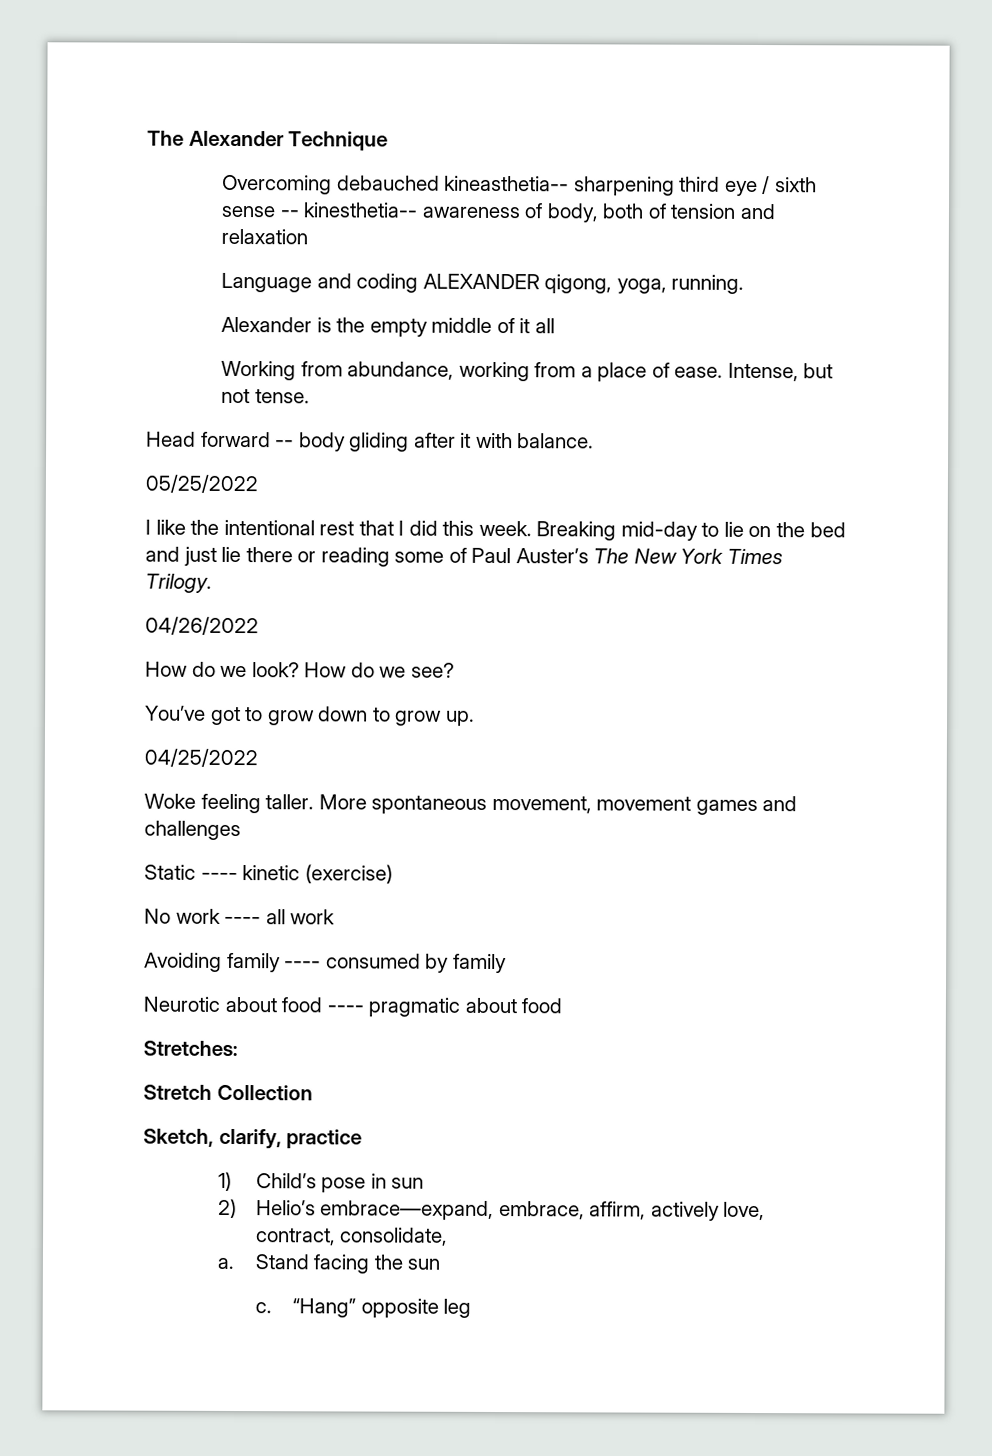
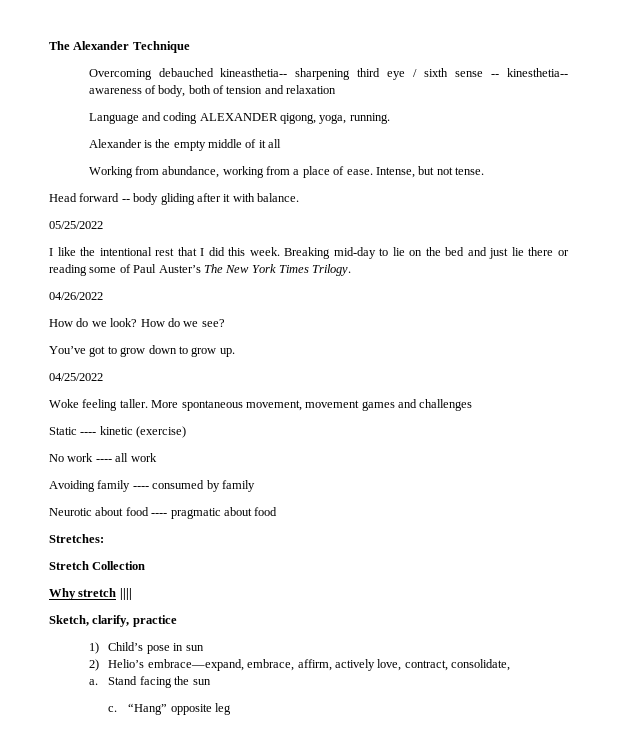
(313, 1092) none -> [49,588,132,600] // Why stretch ||||

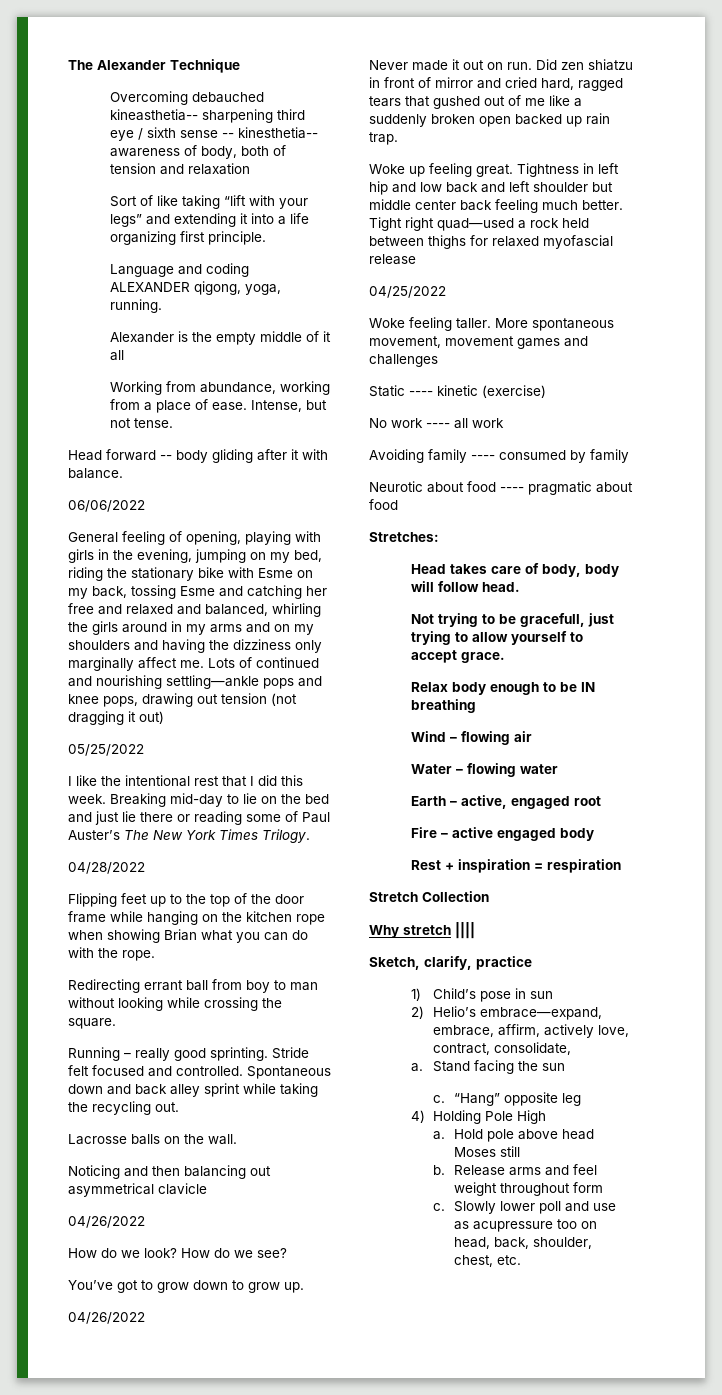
(337, 89) none -> [110,195,309,209] [110,213,310,227] [110,231,267,245] // Sort of like taking “lift with your legs” and extending it into a life organizing first principle.
(299, 197) none -> [68,500,145,512] [68,531,321,545] [68,549,322,563] [68,567,313,581] [68,585,327,599] [68,603,321,617] [68,621,314,635] [68,639,322,653] [68,657,319,671] [68,675,322,689] [68,693,297,707] [68,711,164,725] // 06/06/2022 // General feeling of opening, playing with girls in the evening, jumping on my bed, riding the stationary bike with Esme on my back, tossing Esme and catching her free and relaxed and balanced, whirling the girls around in my arms and on my shoulders and having the dizziness only marginally affect me. Lots of continued and nourishing settling—ankle pops and knee pops, drawing out tension (not dragging it out)
(352, 270) none -> [68,862,145,874] [68,893,304,907] [68,911,325,925] [68,929,308,943] [68,947,155,961] [68,979,318,993] [68,997,282,1011] [68,1018,116,1029] [68,1047,309,1061] [68,1065,331,1079] [68,1083,318,1097] [68,1101,179,1115] [68,1134,237,1145] [68,1165,271,1179] [68,1183,207,1197] // 04/28/2022 // Flipping feet up to the top of the door frame while hanging on the kitchen rope when showing Brian what you can do with the rope. // Redirecting errant ball from boy to man without looking while crossing the square. // Running – really good sprinting. Stride felt focused and controlled. Spontaneous down and back alley sprint while taking the recycling out. // Lacrosse balls on the wall. // Noticing and then balancing out asymmetrical clavicle
(235, 352) none -> [68,1312,145,1324] [369,59,633,71] [369,77,623,91] [369,95,582,109] [369,113,610,127] [369,132,398,145] [369,163,619,177] [369,181,613,195] [369,199,623,213] [369,217,589,231] [369,235,613,249] [369,254,416,265] // 04/26/2022 // Never made it out on run. Did zen shiatzu in front of mirror and cried hard, ragged tears that gushed out of me like a suddenly broken open backed up rain trap. // Woke up feeling great. Tightness in left hip and low back and left shoulder but middle center back feeling much better. Tight right quad—used a rock held between thighs for relaxed myofascial release
(104, 538) none -> [411,563,620,577] [411,581,521,592] [411,613,615,627] [411,631,584,645] [411,650,506,663] [411,682,596,695] [411,699,477,713] [411,731,533,745] [411,763,559,777] [411,795,602,809] [411,827,595,841] [411,859,622,873] // Head takes care of body, body will follow head. // Not trying to be gracefull, just trying to allow yourself to accept grace. // Relax body enough to be IN breathing // Wind – flowing air // Water – flowing water // Earth – active, engaged root // Fire – active engaged body // Rest + inspiration = respiration
(231, 709) none -> [411,1110,546,1124] [432,1129,594,1142] [453,1146,520,1157] [432,1164,597,1176] [453,1182,603,1196] [432,1201,616,1214] [453,1219,597,1232] [453,1237,592,1249] [453,1255,521,1267] // 4) Holding Pole High // a. Hold pole above head Moses still // b. Release arms and feel weight throughout form // c. Slowly lower poll and use as acupressure too on head, back, shoulder, chest, etc.

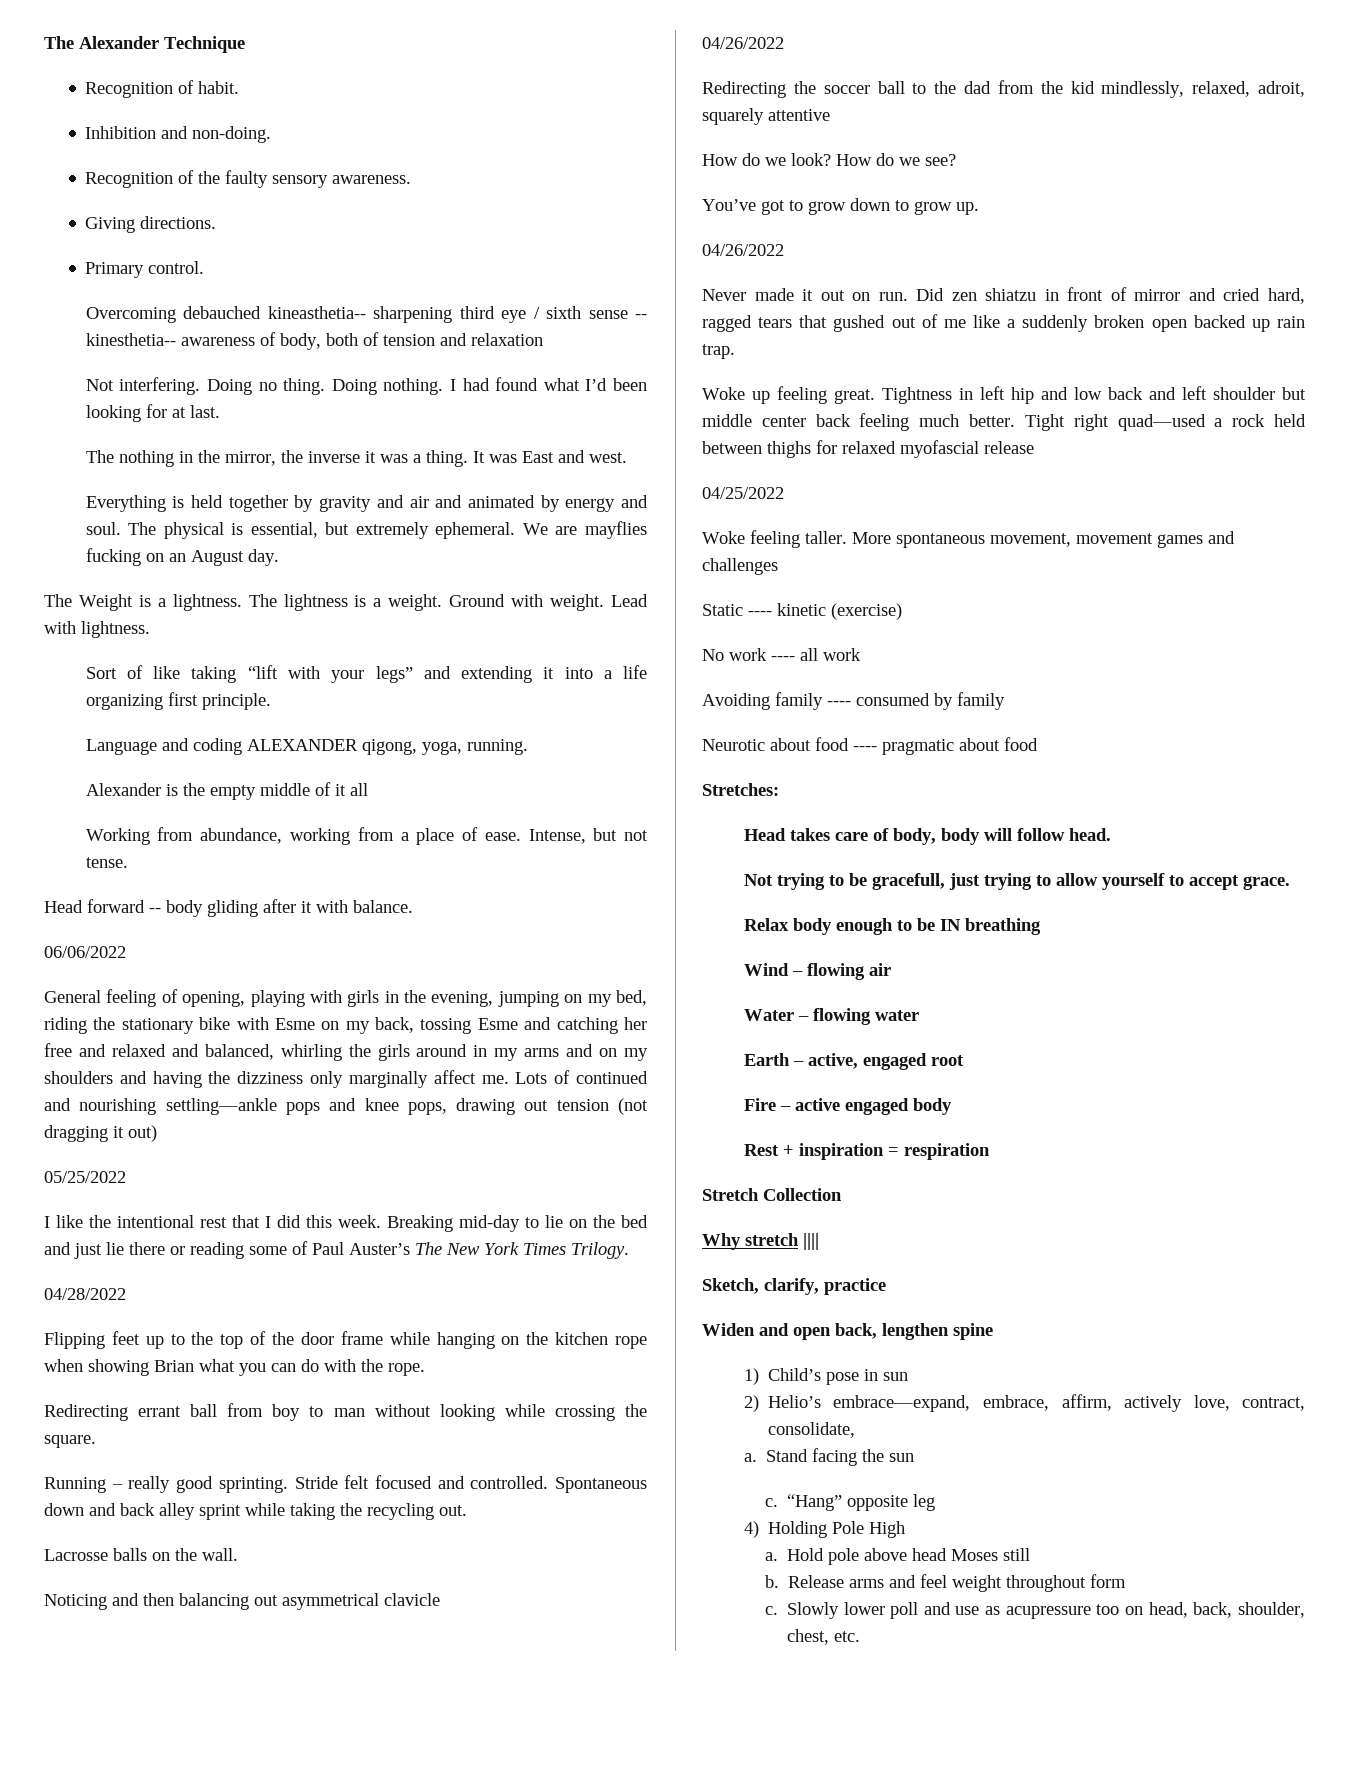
(240, 66) none -> [85,80,240,98] [85,126,272,143] [85,170,412,188] [85,216,217,233] [85,261,205,278] // Recognition of habit. // Inhibition and non-doing. // Recognition of the faulty sensory awareness. // Giving directions. // Primary control.
(251, 169) none -> [85,377,648,395] [85,404,220,422] [85,450,627,467] [85,495,648,512] [85,521,647,539] [85,548,279,566] [44,594,648,611] [44,621,150,638] // Not interfering. Doing no thing. Doing nothing. I had found what I’d been looking for at last. // The nothing in the mirror, the inverse it was a thing. It was East and west. // Everything is held together by gravity and air and animated by energy and soul. The physical is essential, but extremely ephemeral. We are mayflies fucking on an August day. // The Weight is a lightness. The lightness is a weight. Ground with weight. Lead with lightness.
(145, 1222) none -> [702,80,1305,98] [702,108,830,125] // Redirecting the soccer ball to the dad from the kid mindlessly, relaxed, adroit, squarely attentive
(532, 963) none -> [702,1323,993,1340] // Widen and open back, lengthen spine

